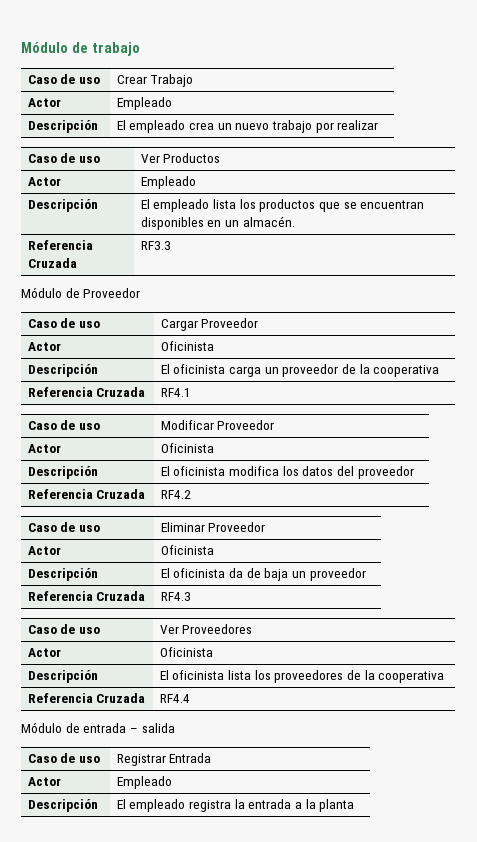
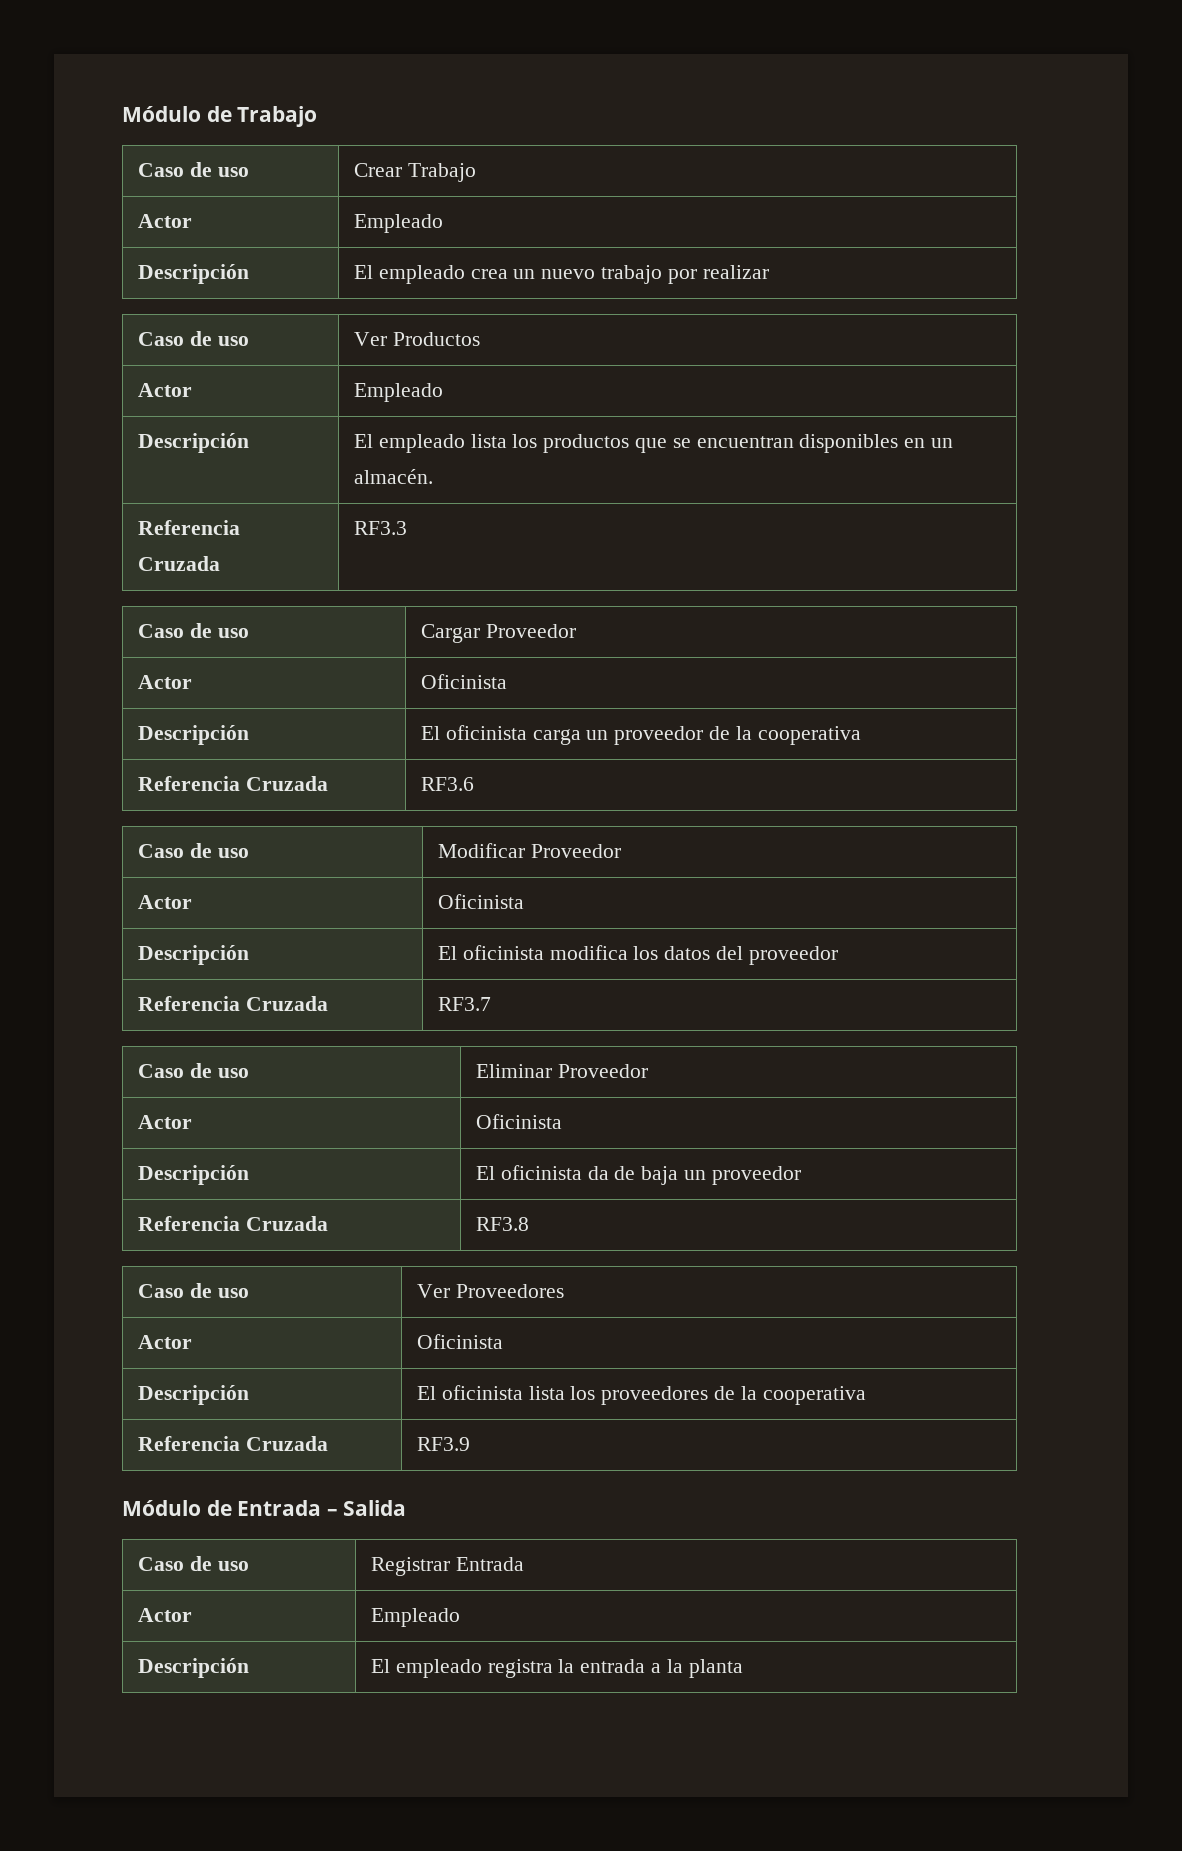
[21,42,140,56] Módulo de trabajo -> [122,106,318,127] Módulo de Trabajo
[21,287,141,298] // Módulo de Proveedor -> (408, 528) none
[160,388,191,397] RF4.1 -> [421,777,475,791] RF3.6
[160,490,191,499] RF4.2 -> [438,997,492,1011] RF3.7
[160,592,191,601] RF4.3 -> [476,1217,530,1231] RF3.8
[159,694,190,703] [21,722,175,733] RF4.4 // Módulo de entrada – salida -> [417,1437,471,1451] [122,1500,407,1516] RF3.9 // Módulo de Entrada – Salida

